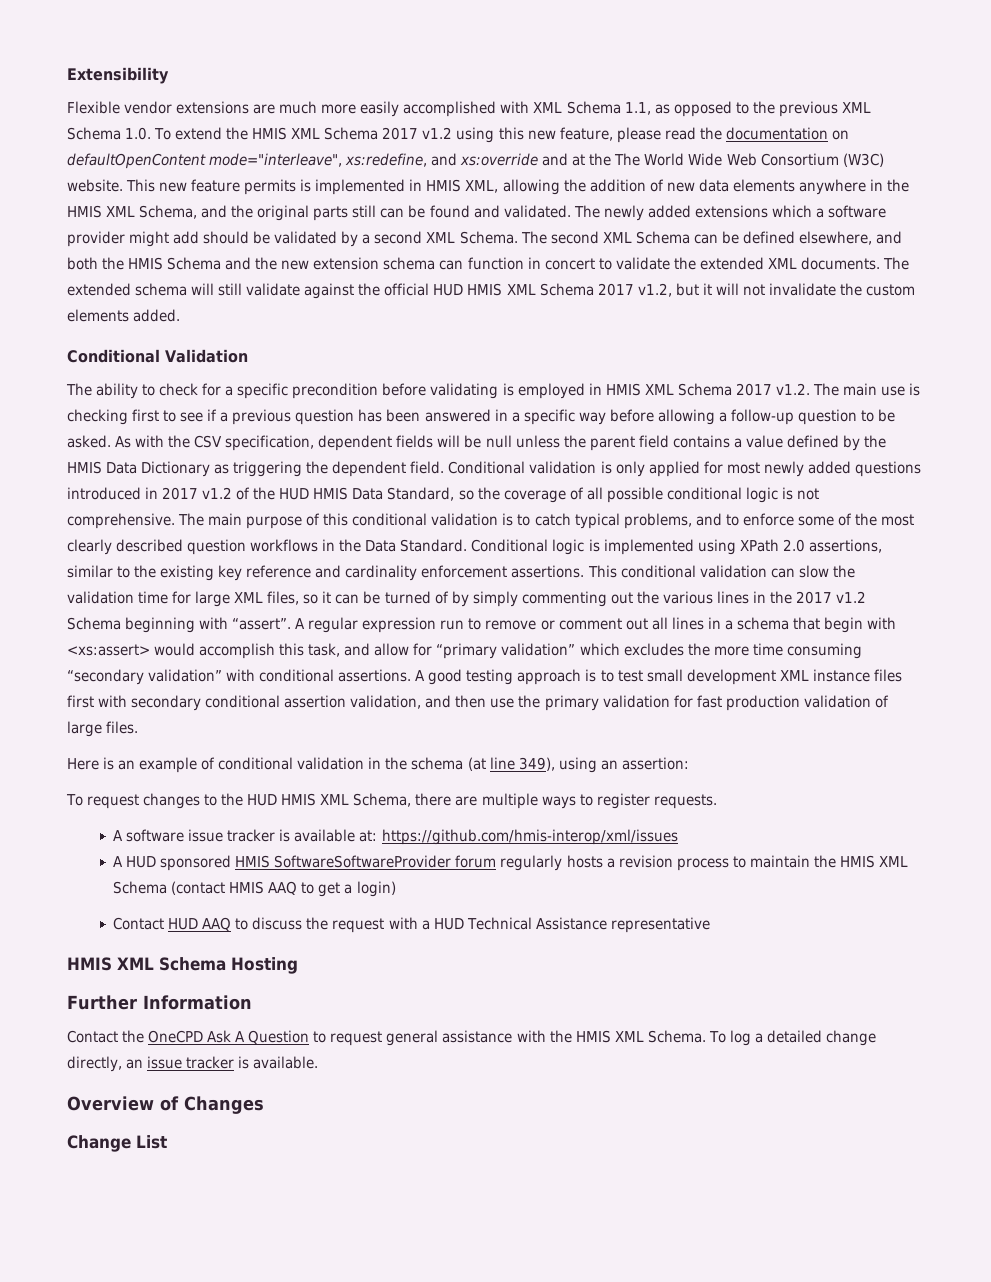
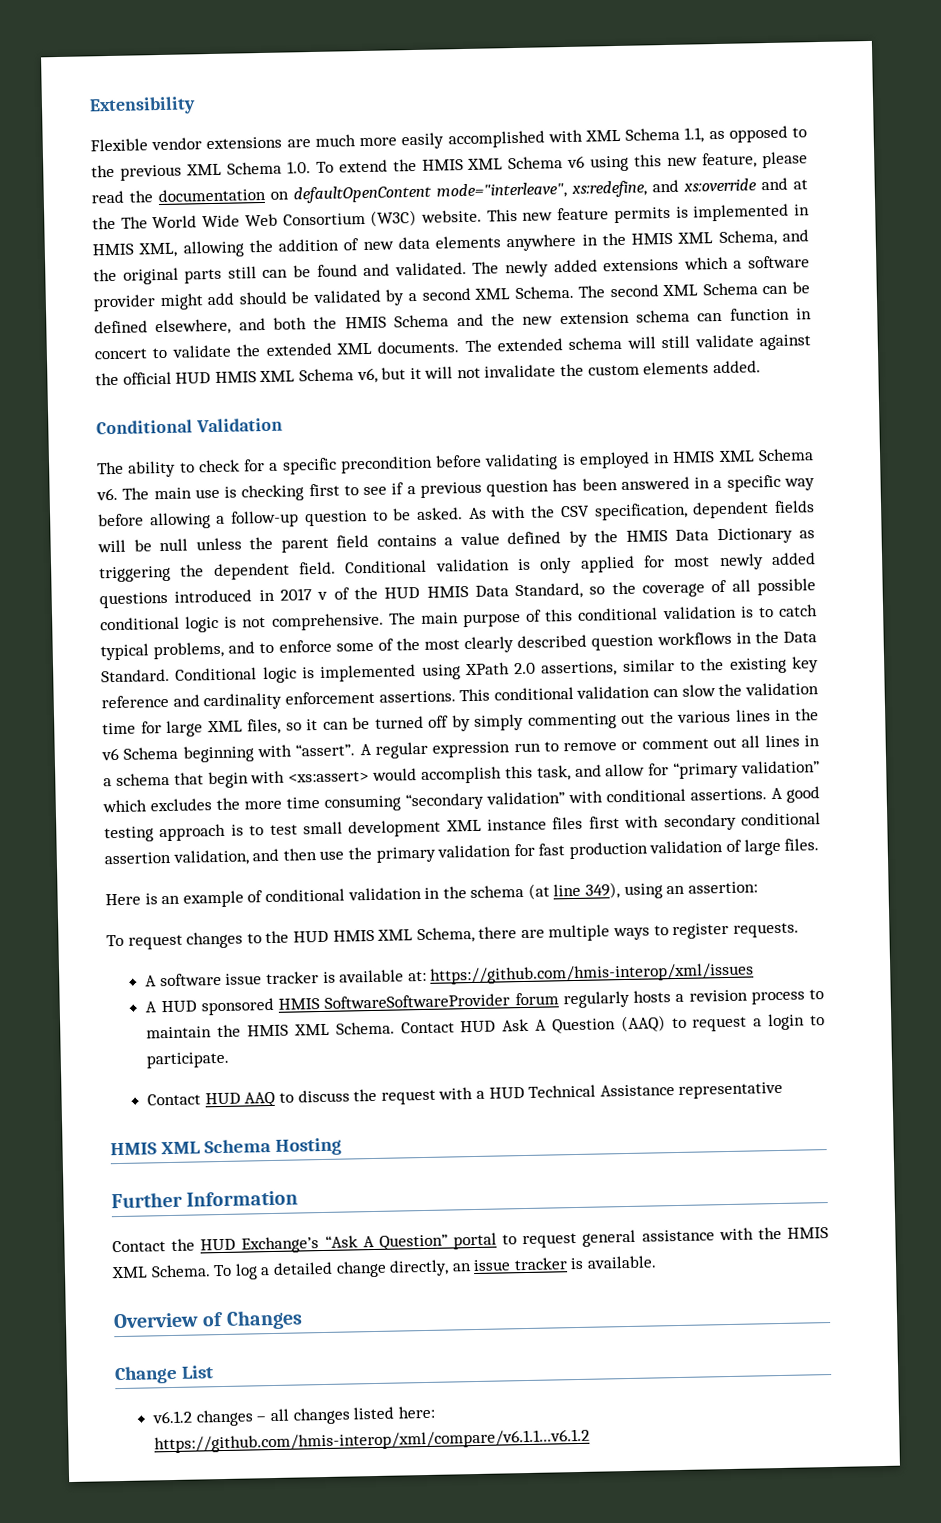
[382,127,453,140] 2017 v1.2 -> [567,155,586,168] v6
[597,283,672,297] 2017 v1.2, -> [356,367,378,384] v6,
[735,383,810,396] 2017 v1.2. -> [96,487,118,501] v6.
[202,487,233,499] v1.2 -> [317,591,329,600] v
[434,591,449,604] of -> [428,715,450,728] off
[796,591,867,604] 2017 v1.2 -> [101,747,119,761] v6
[113,881,396,897] Schema (contact HMIS AAQ to get a login) -> [335,1013,825,1035] [146,1051,230,1069] Schema. Contact HUD Ask A Question (AAQ) to request a login to participate.
[148,1030,310,1044] OneCPD Ask A Question -> [200,1232,497,1254] HUD Exchange’s “Ask A Question” portal
(167, 1142) none -> [152,1405,435,1427] [154,1428,591,1454] // v6.1.2 changes – all changes listed here: https://github.com/hmis-interop/xml/compare/v6.1.1...v6.1.2

